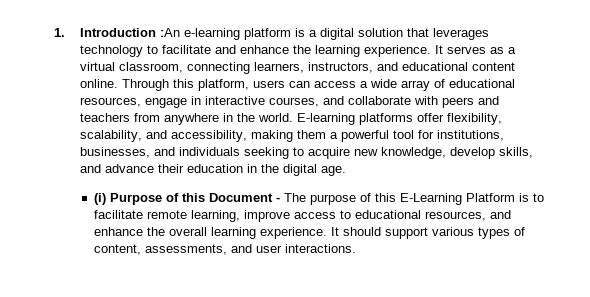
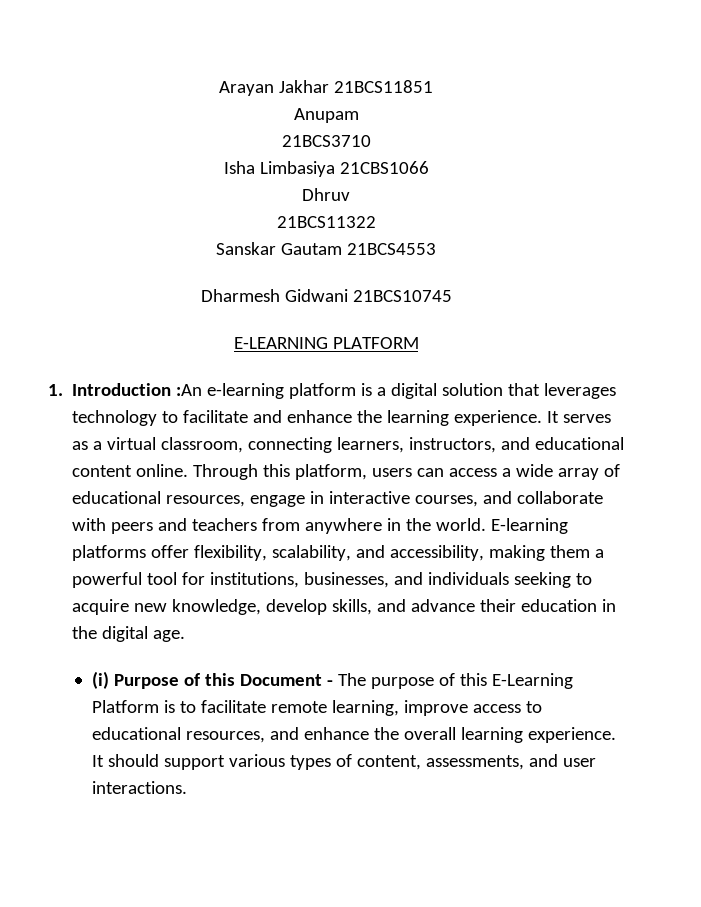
(54, 32) none -> [219,80,433,96] [293,108,359,123] [281,135,371,147] [223,161,429,177] [302,188,350,201] [276,216,376,228] [216,242,436,255] [200,289,452,302] [233,337,419,349] Arayan Jakhar 21BCS11851 // Anupam // 21BCS3710 // Isha Limbasiya 21CBS1066 // Dhruv // 21BCS11322 // Sanskar Gautam 21BCS4553 // Dharmesh Gidwani 21BCS10745 // E-LEARNING PLATFORM //

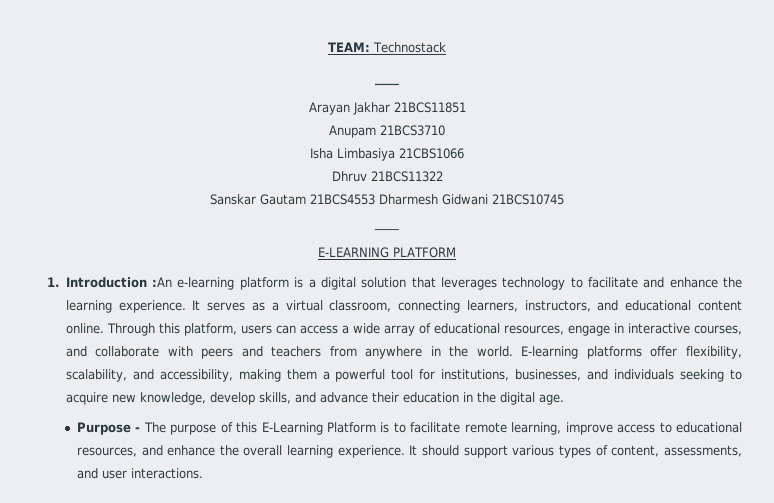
(219, 88) none -> [328,42,447,53] [375,82,399,86] TEAM: Technostack // ____ //
(359, 115) // -> (376, 131) none
(350, 194) // -> (367, 176) none
(436, 249) // -> (375, 199) none
(452, 296) none -> [374,227,399,231] // ____
[92,671,323,689] (i) Purpose of this Document -> [76,422,131,435] Purpose

